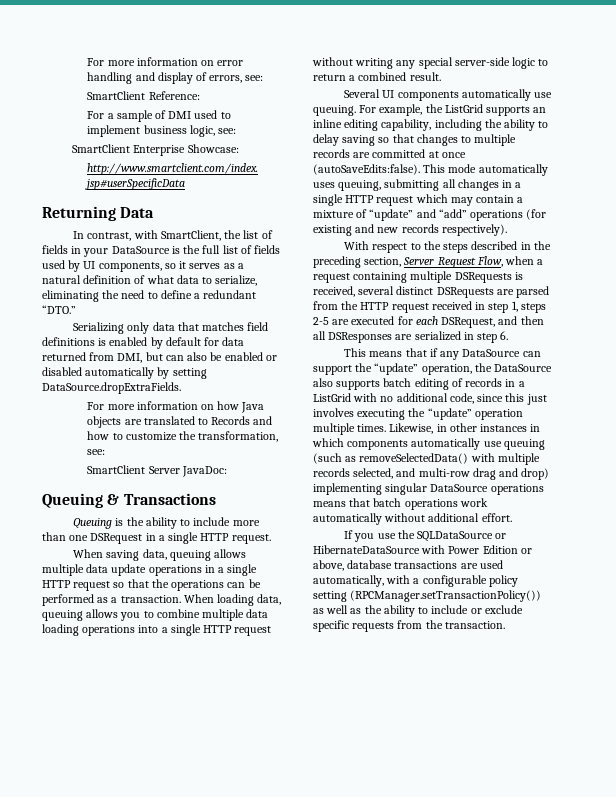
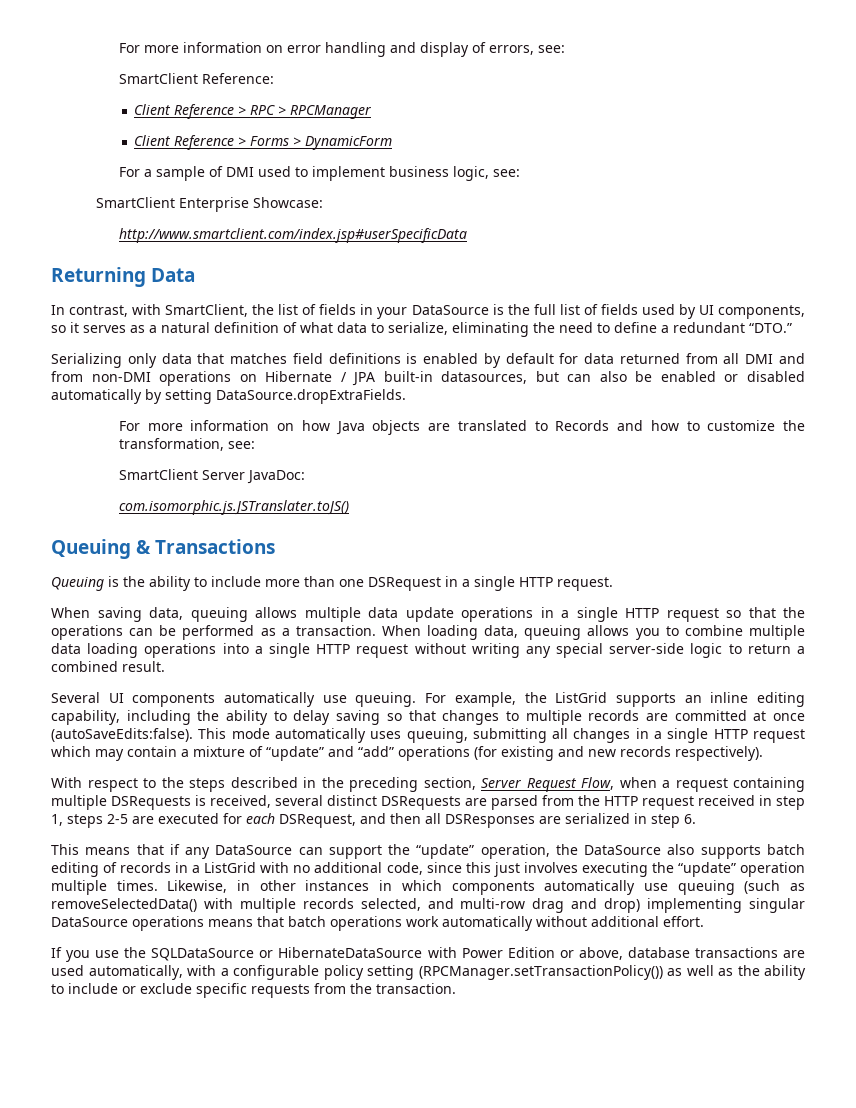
(200, 95) none -> [134,104,372,119] [134,135,393,150] // Client Reference > RPC > RPCManager // Client Reference > Forms > DynamicForm
[117,353,143,363] DMI, -> [723,353,805,364] [51,371,528,386] all DMI and from non-DMI operations on Hibernate / JPA built-in datasources,
(227, 471) none -> [118,500,349,515] // com.isomorphic.js.JSTranslater.toJS()

